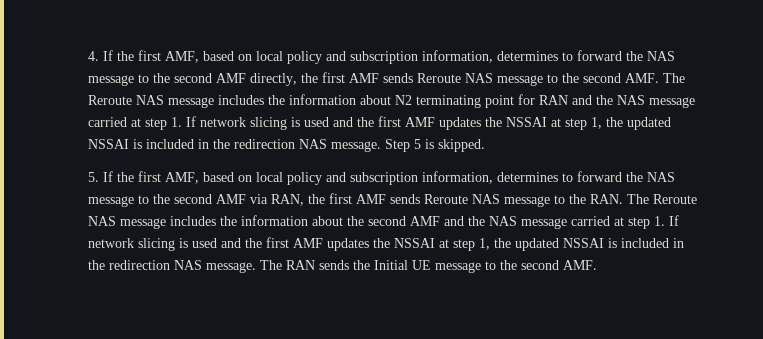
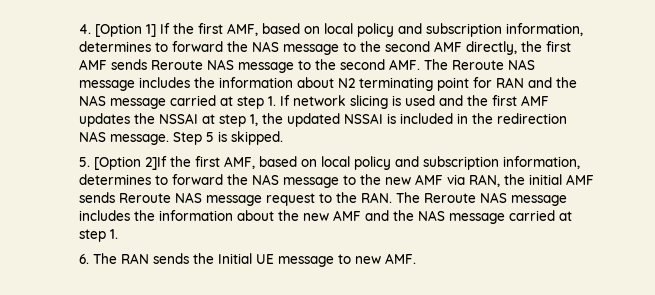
(99, 56) none -> [94,23,156,37] [Option 1]
[102,171,113,182] If -> [93,156,167,170] [Option 2]If
[173,194,212,204] second -> [384,177,411,185] new
[328,193,550,207] first AMF sends Reroute NAS message -> [528,174,594,185] [78,192,315,206] initial AMF sends Reroute NAS message request
[367,216,406,226] second -> [302,213,329,221] new
[668,215,679,226] [87,237,684,251] [87,260,256,273] If network slicing is used and the first AMF updates the NSSAI at step 1, the updated NSSAI is included in the redirection NAS message. -> [78,254,89,264] // 6.
[499,260,559,270] the second -> [354,256,381,264] new

